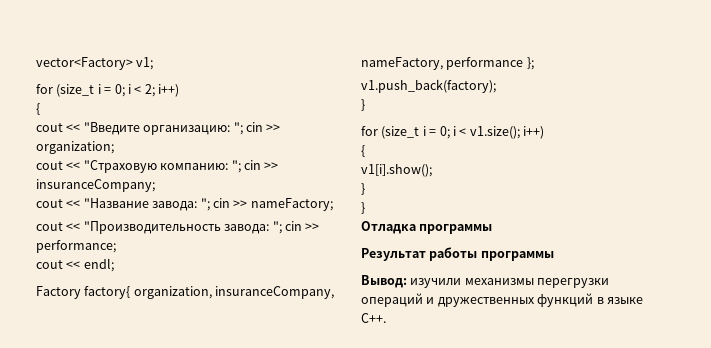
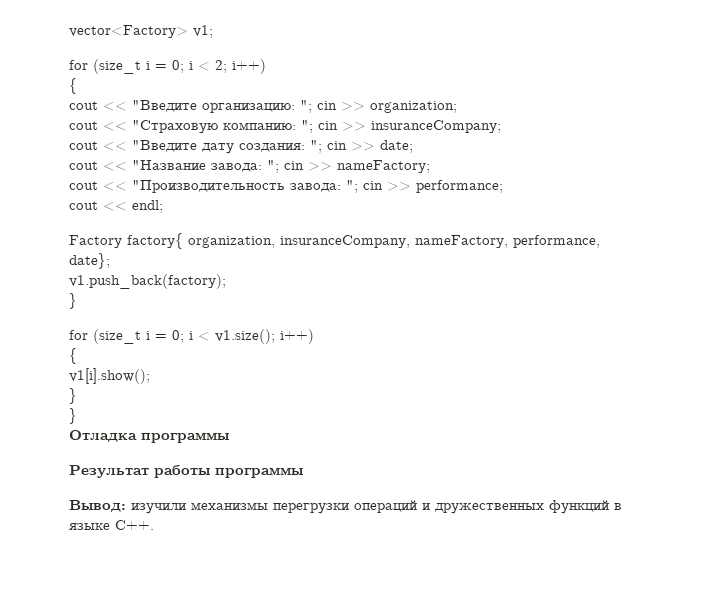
(155, 185) none -> [69,140,413,154] // cout << "Введите дату создания: "; cin >> date;
[446,57,534,70] performance }; -> [513,235,600,248] [69,253,110,269] performance, date};

